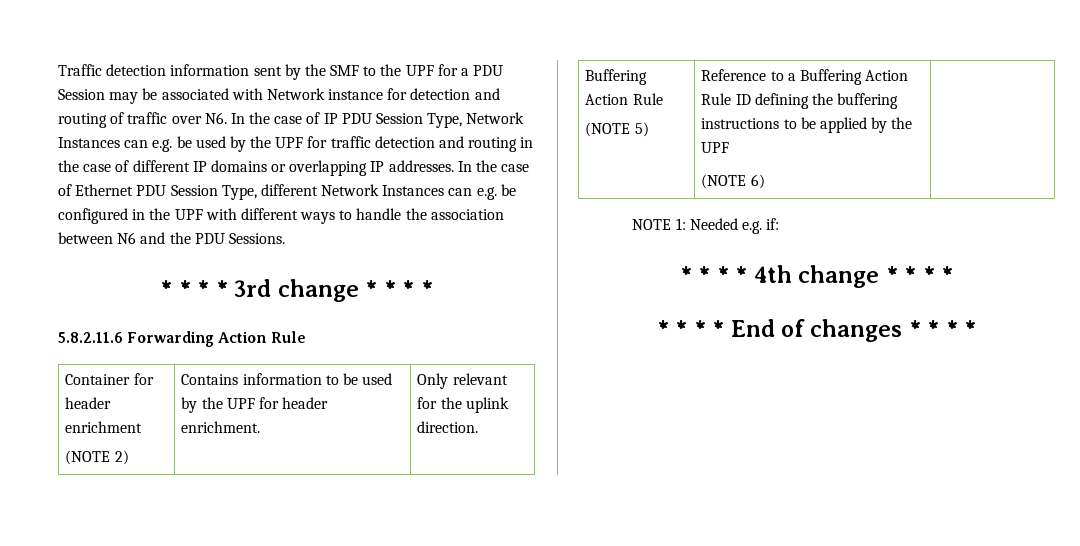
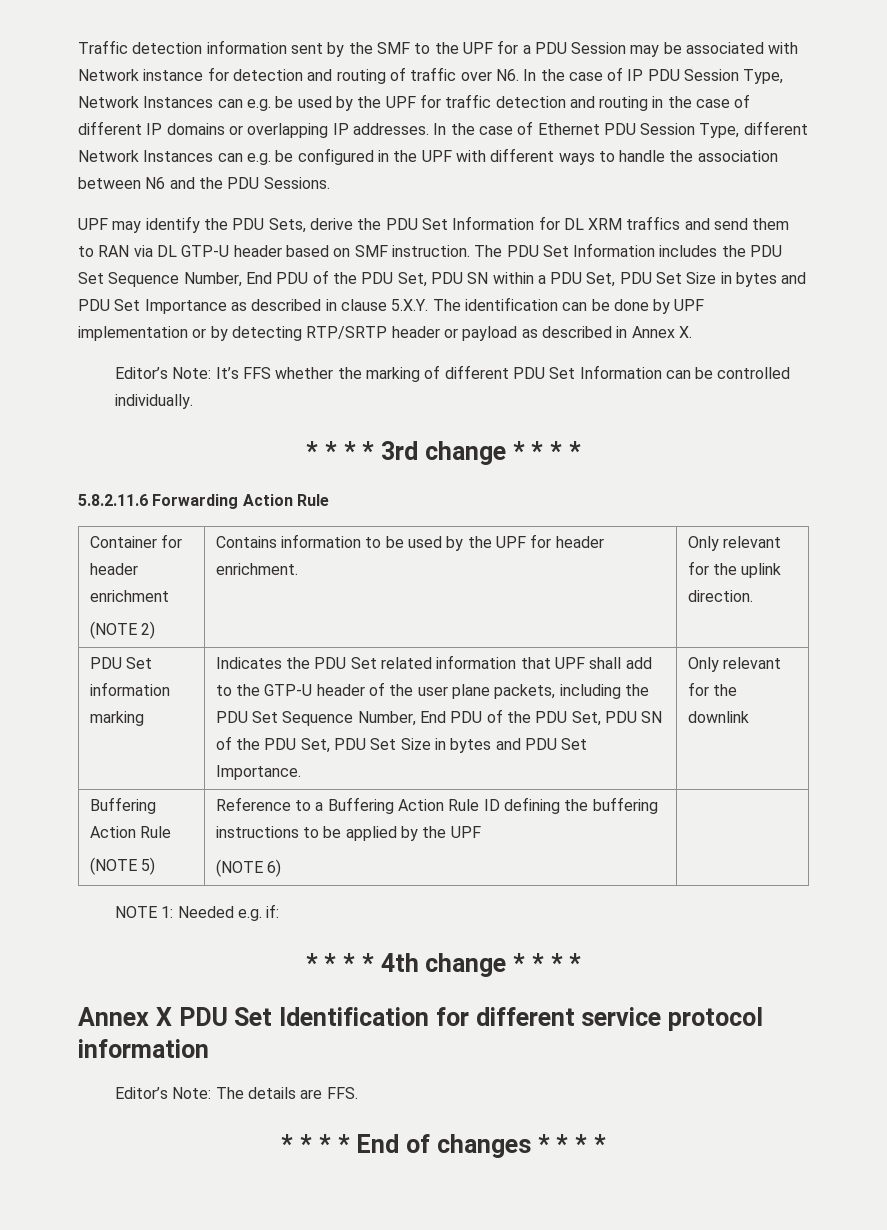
(285, 238) none -> [78,216,790,233] [78,243,783,257] [78,270,807,287] [78,297,705,314] [78,326,692,341] [115,365,791,382] [115,394,194,409] // UPF may identify the PDU Sets, derive the PDU Set Information for DL XRM traffics and send them to RAN via DL GTP-U header based on SMF instruction. The PDU Set Information includes the PDU Set Sequence Number, End PDU of the PDU Set, PDU SN within a PDU Set, PDU Set Size in bytes and PDU Set Importance as described in clause 5.X.Y. The identification can be done by UPF implementation or by detecting RTP/SRTP header or payload as described in Annex X. // Editor’s Note: It’s FFS whether the marking of different PDU Set Information can be controlled individually.
(479, 427) none -> [89,657,153,669] [89,682,170,696] [89,711,144,726] [215,655,652,669] [215,682,649,699] [215,709,663,726] [215,736,588,753] [215,765,301,780] [687,657,782,672] [687,682,738,696] [687,711,749,723] // PDU Set information marking | Indicates the PDU Set related information that UPF shall add to the GTP-U header of the user plane packets, including the PDU Set Sequence Number, End PDU of the PDU Set, PDU SN of the PDU Set, PDU Set Size in bytes and PDU Set Importance. | Only relevant for the downlink
(954, 274) none -> [78,1007,763,1031] [78,1039,209,1058] [115,1087,358,1099] // Annex X PDU Set Identification for different service protocol information // Editor’s Note: The details are FFS.

